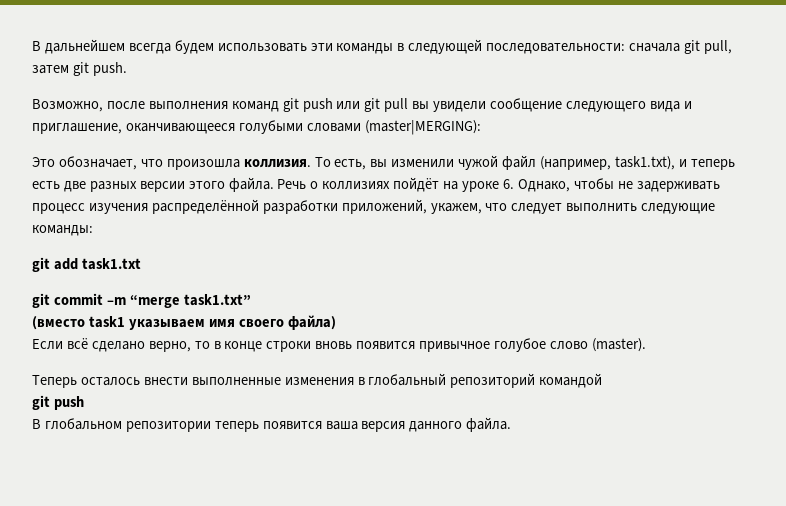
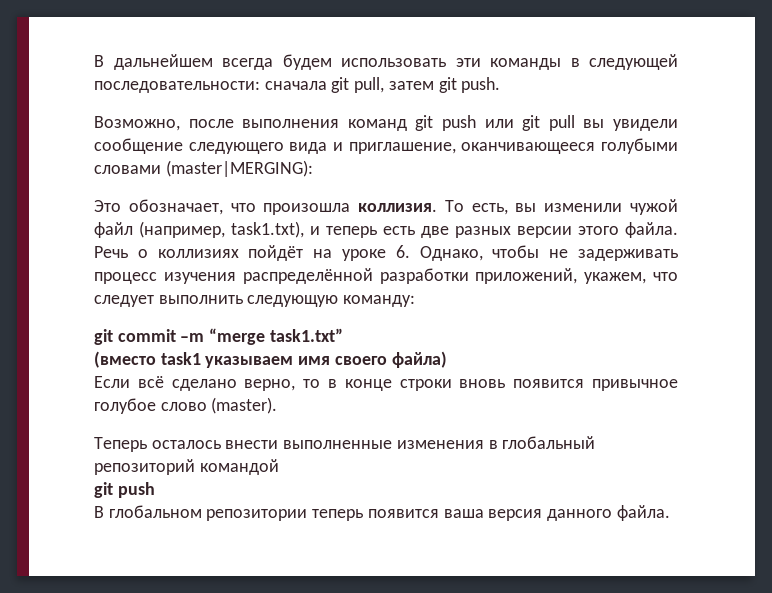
[641,203,716,214] [32,225,93,236] [32,257,141,272] следующие команды: // git add task1.txt -> [247,295,416,307] следующую команду:

